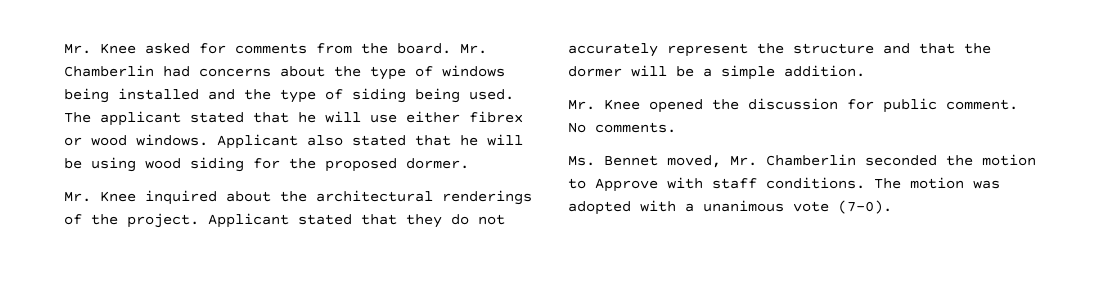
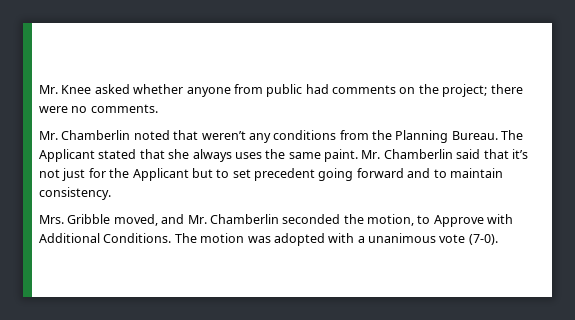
[199,43,487,54] [64,65,505,80] [64,88,514,103] [64,111,523,126] [64,134,523,149] [64,157,469,172] [64,190,532,205] [64,213,505,228] [568,43,991,57] [568,65,865,80] [568,98,1018,113] [568,122,676,133] [568,155,721,168] for comments from the board. Mr. Chamberlin had concerns about the type of windows being installed and the type of siding being used. The applicant stated that he will use either fibrex or wood windows. Applicant also stated that he will be using wood siding for the proposed dormer. // Mr. Knee inquired about the architectural renderings of the project. Applicant stated that they do not accurately represent the structure and that the dormer will be a simple addition. // Mr. Knee opened the discussion for public comment. No comments. // Ms. Bennet moved, -> [133,84,523,97] [39,104,158,113] [39,130,524,143] [39,149,528,162] [39,168,503,181] [39,187,111,200] [39,214,185,226] whether anyone from public had comments on the project; there were no comments. // Mr. Chamberlin noted that weren’t any conditions from the Planning Bureau. The Applicant stated that she always uses the same paint. Mr. Chamberlin said that it’s not just for the Applicant but to set precedent going forward and to maintain consistency. // Mrs. Gribble moved, and
[982,154,1036,166] motion -> [367,214,414,226] motion,
[712,177,865,189] staff conditions. -> [39,233,172,243] Additional Conditions.

